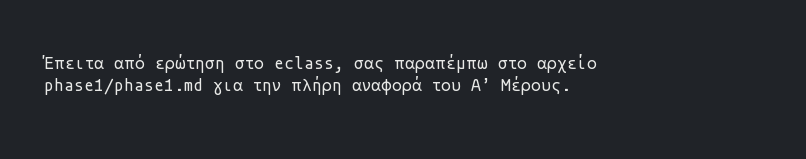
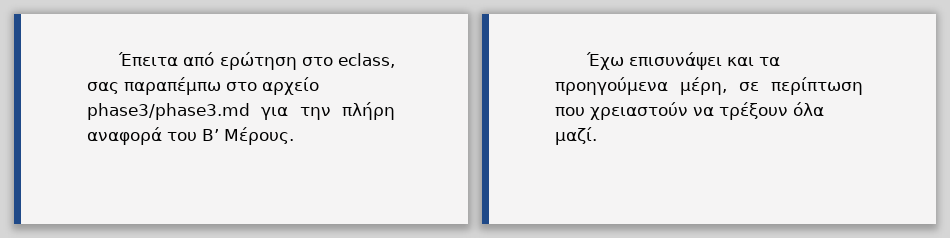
[44,78,203,95] phase1/phase1.md -> [87,103,250,120] phase3/phase3.md
[471,78,491,91] Α’ -> [202,129,219,141] B’
(571, 85) none -> [586,52,781,70] [555,77,863,95] [555,102,824,120] [555,127,597,145] // Έχω επισυνάψει και τα προηγούμενα μέρη, σε περίπτωση που χρειαστούν να τρέξουν όλα μαζί.

